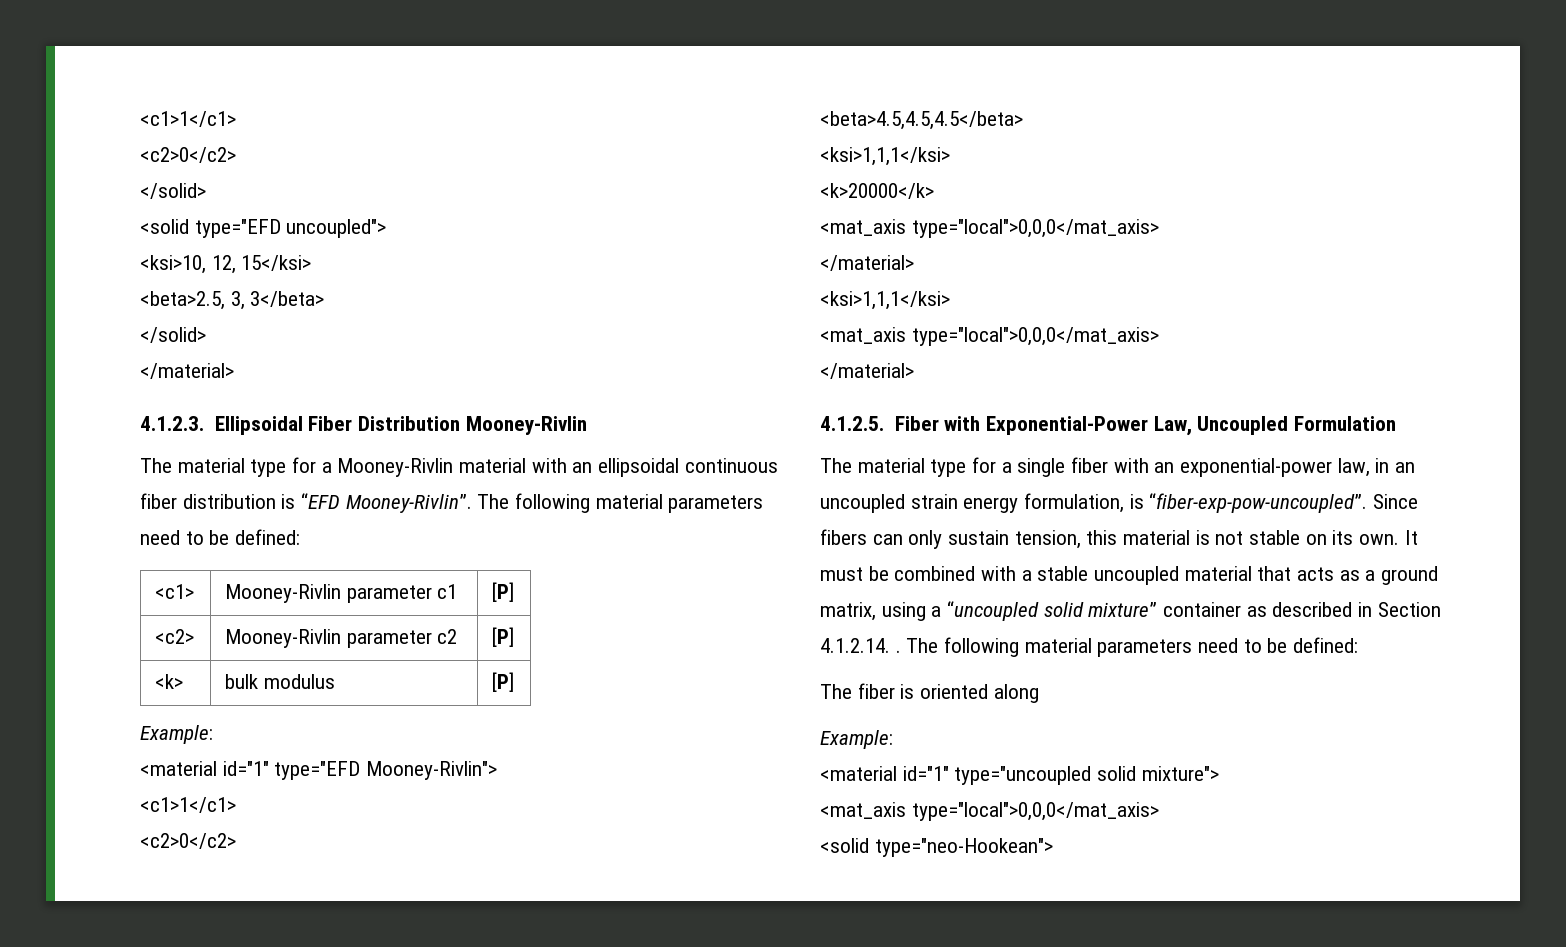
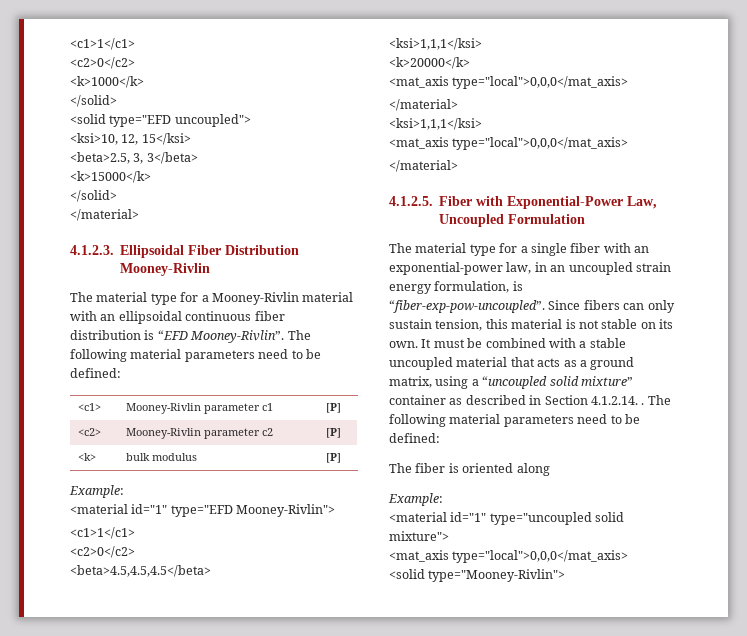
[140,111,236,127] [140,147,236,163] <c1>1</c1> // <c2>0</c2> -> [70,38,135,50] [70,57,135,69] [70,76,144,88] <c1>1</c1> // <c2>0</c2> // <k>1000</k>
(325, 299) none -> [70,171,151,183] // <k>15000</k>
[874,838,1053,857] type="neo-Hookean"> -> [428,569,566,582] type="Mooney-Rivlin">

